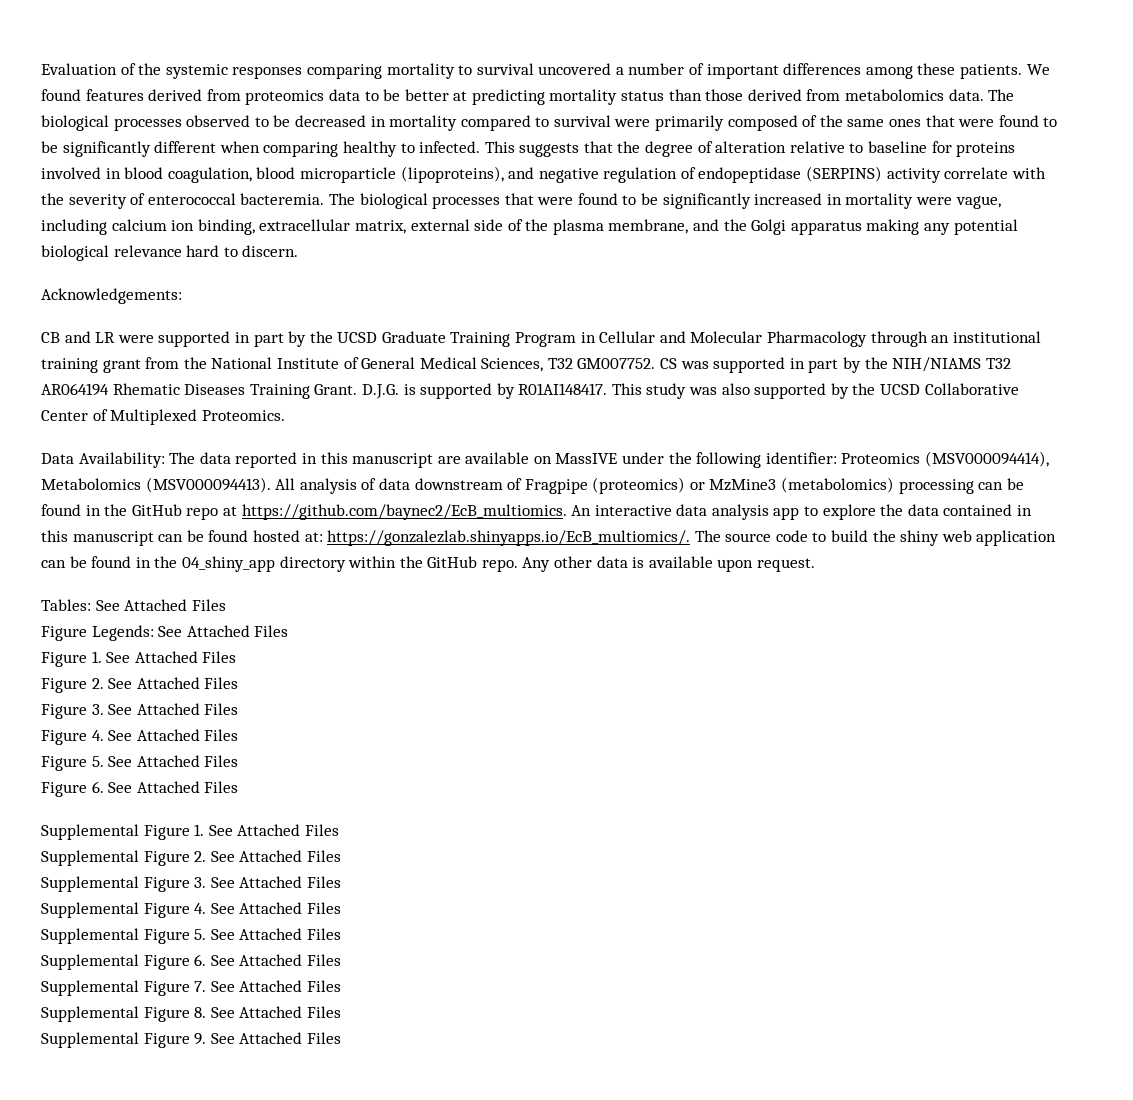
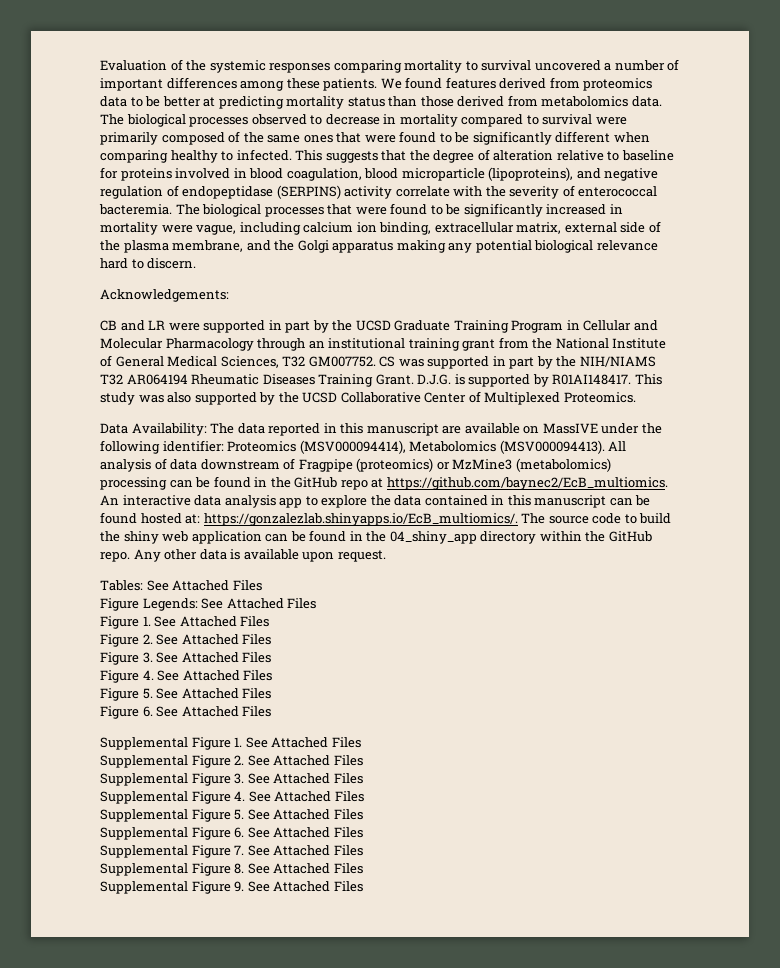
[273,115,366,127] be decreased -> [325,114,380,125] decrease
[112,383,180,395] Rhematic -> [191,374,260,385] Rheumatic

